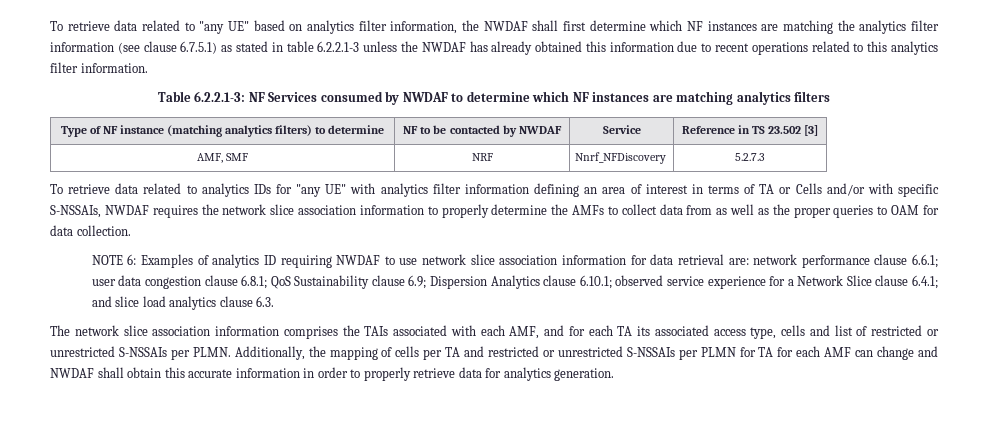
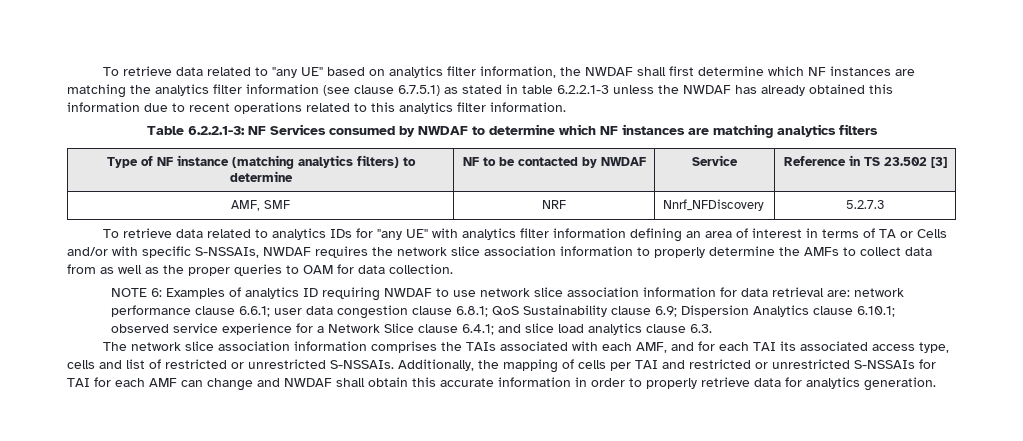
[617,326,633,336] TA -> [753,342,777,351] TAI
[118,347,231,360] S-NSSAIs per PLMN. -> [330,360,394,369] S-NSSAIs.
[445,347,461,357] TA -> [635,360,658,369] TAI
[678,347,774,360] per PLMN for TA -> [919,359,936,369] [67,378,90,387] for TAI

